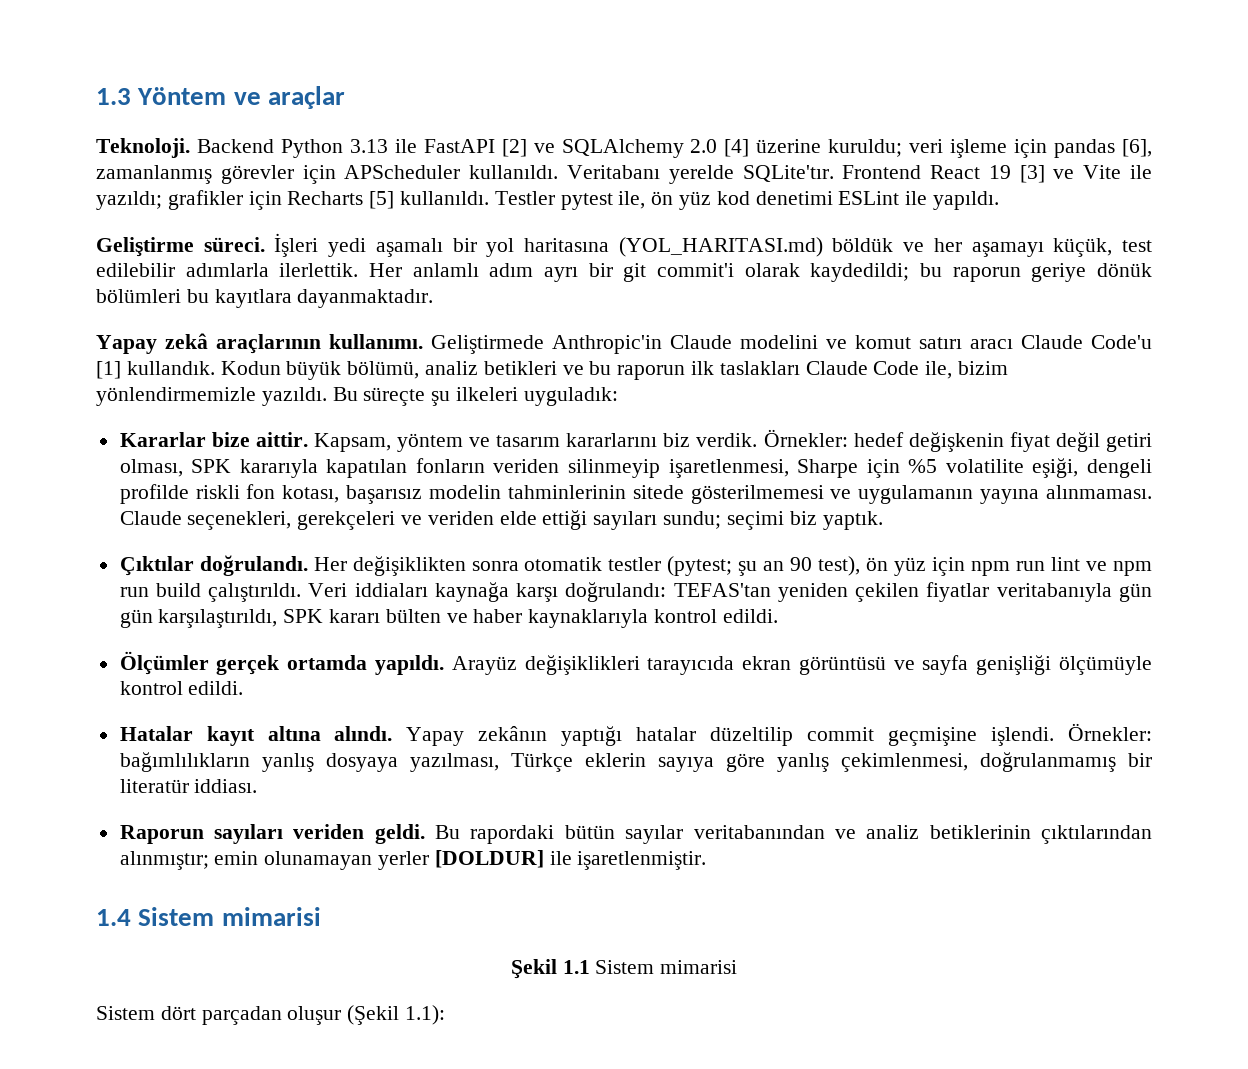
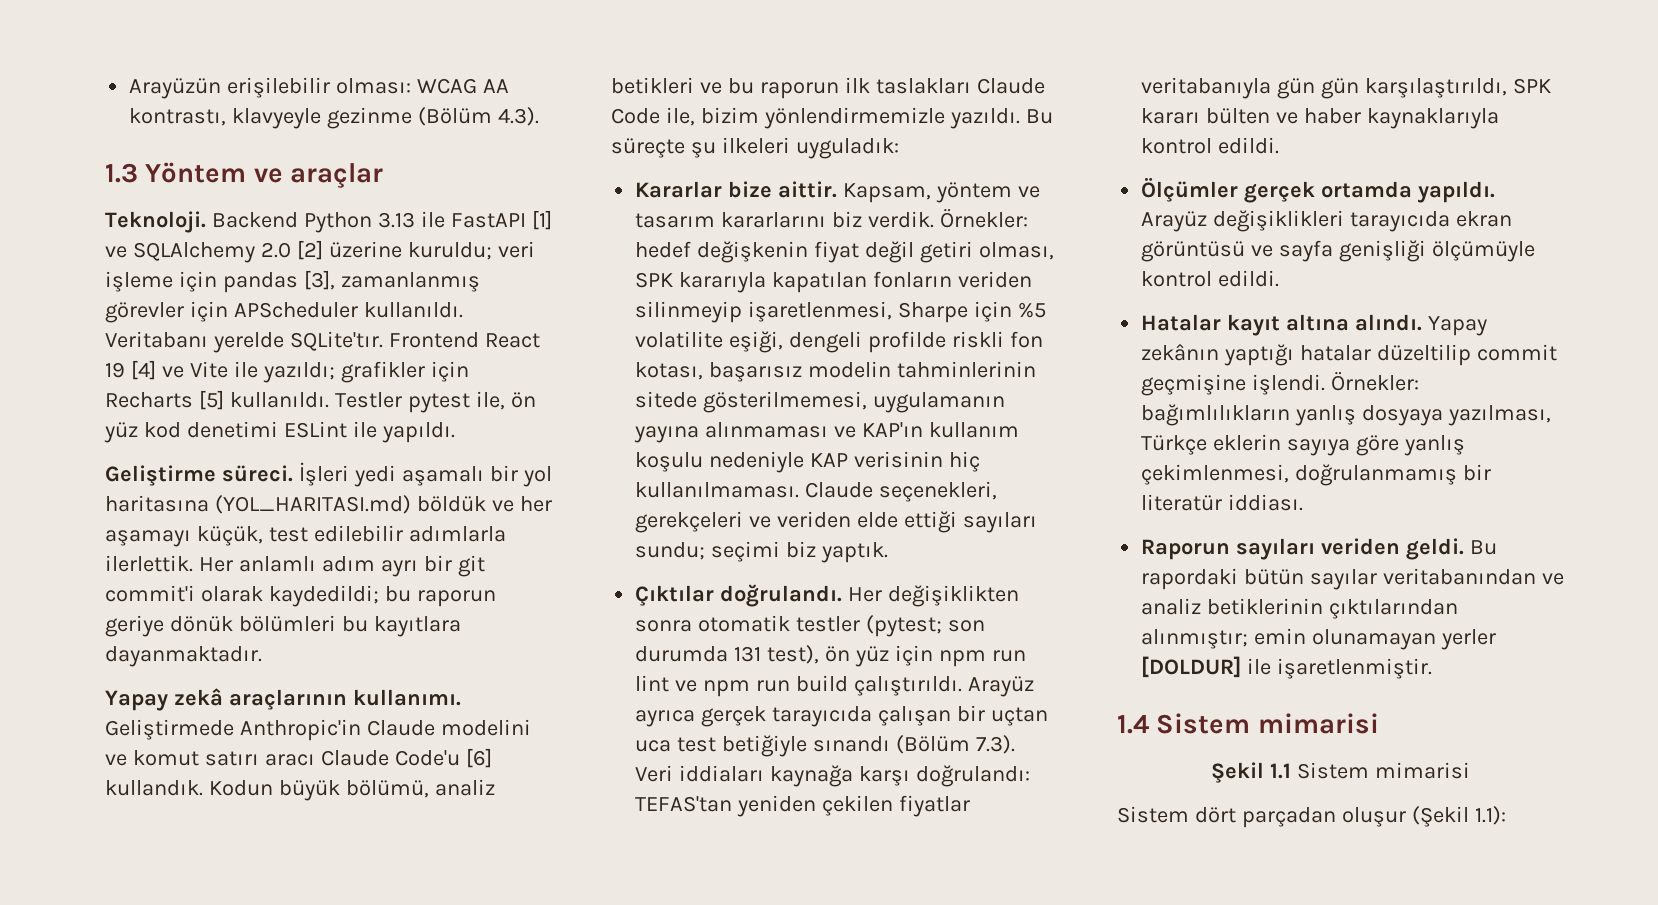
(96, 96) none -> [129,77,509,99] [129,107,539,129] Arayüzün erişilebilir olması: WCAG AA kontrastı, klavyeyle gezinme (Bölüm 4.3). //
[501,139,527,157] [2] -> [531,210,552,230] [1]
[724,139,750,157] [4] -> [296,240,323,260] [2]
[1122,139,1153,157] [6], -> [303,270,335,290] [3],
[1019,165,1045,183] [3] -> [130,360,156,380] [4]
[96,361,121,379] [1] -> [465,748,492,768] [6]
[690,485,1152,504] gösterilmemesi ve uygulamanın yayına alınmaması. -> [703,391,1006,413] [634,422,1019,443] [635,451,980,473] [635,482,800,498] gösterilmemesi, uygulamanın yayına alınmaması ve KAP'ın kullanım koşulu nedeniyle KAP verisinin hiç kullanılmaması.
[738,557,813,576] şu an 90 -> [947,620,985,632] [635,646,762,662] son durumda 131
(302, 592) none -> [967,676,1034,697] [635,705,1048,727] [635,735,1015,757] Arayüz ayrıca gerçek tarayıcıda çalışan bir uçtan uca test betiğiyle sınandı (Bölüm 7.3).

